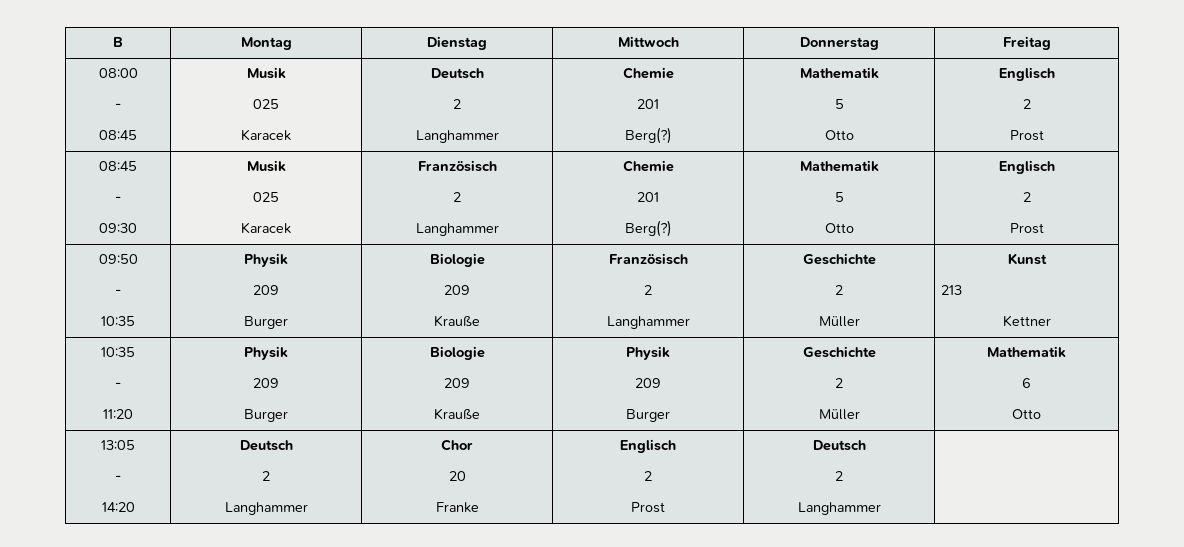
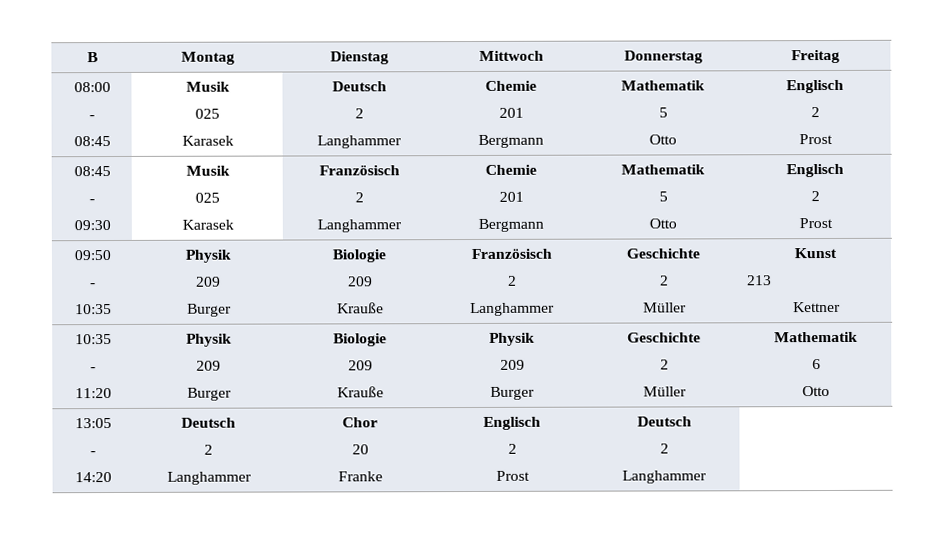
[241,129,291,141] Karacek -> [181,135,234,146] Karasek
[624,127,672,144] Berg(?) -> [477,134,544,148] Bergmann
[241,222,291,234] Karacek -> [181,219,234,230] Karasek
[624,220,672,237] Berg(?) -> [477,218,544,232] Bergmann

